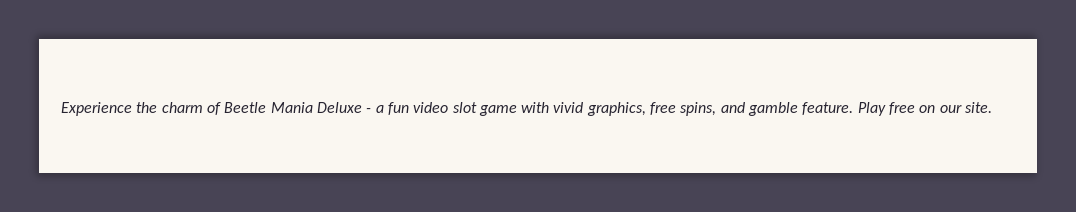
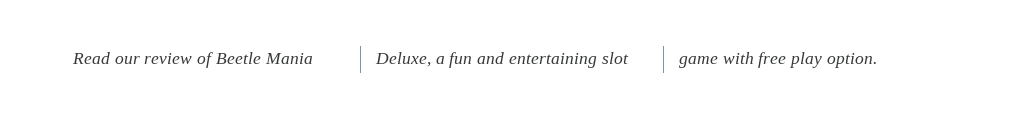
[61,102,993,116] Experience the charm of Beetle Mania Deluxe - a fun video slot game with vivid graphics, free spins, and gamble feature. Play free on our site. -> [72,52,877,68] Read our review of Beetle Mania Deluxe, a fun and entertaining slot game with free play option.

